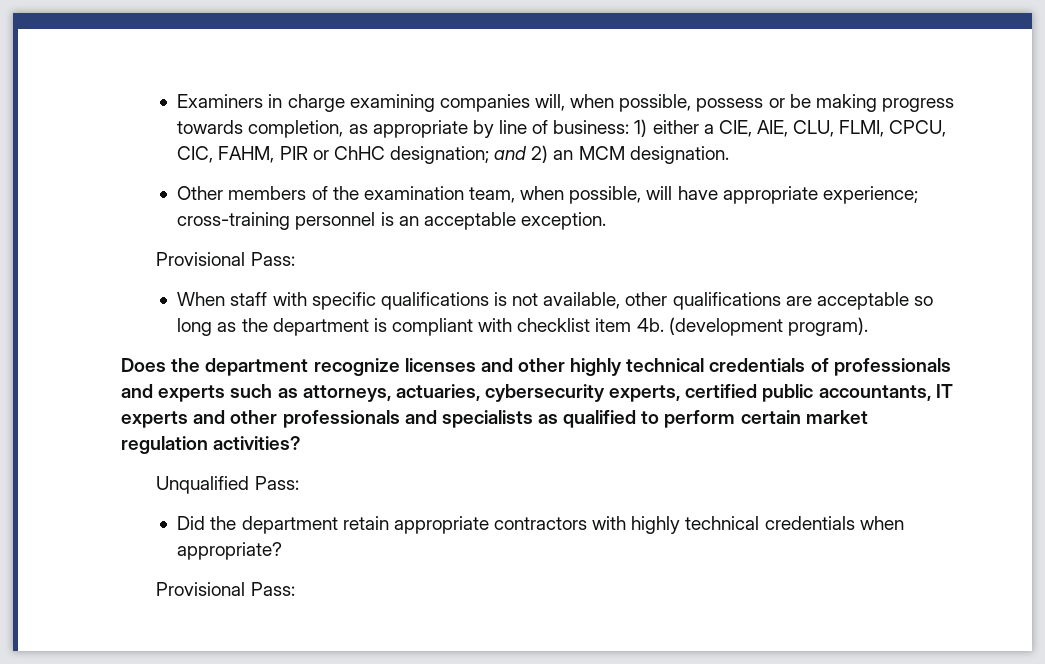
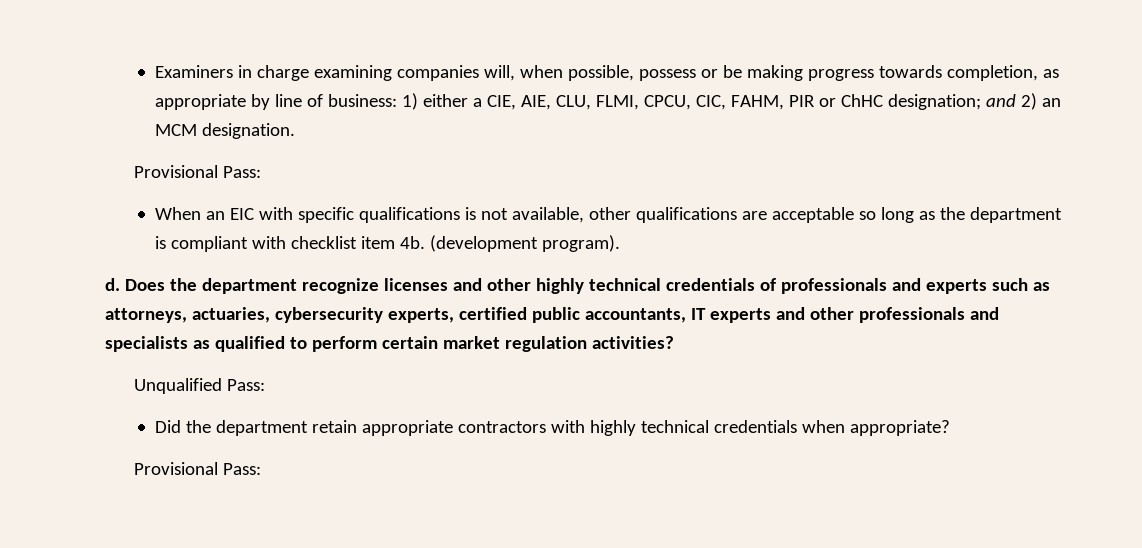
[177,186,918,204] [177,212,606,230] // Other members of the examination team, when possible, will have appropriate experience; cross-training personnel is an acceptable exception. -> (295, 131) none
[230,292,268,306] staff -> [205,208,254,220] an EIC
(868, 326) none -> [104,278,120,291] d.

